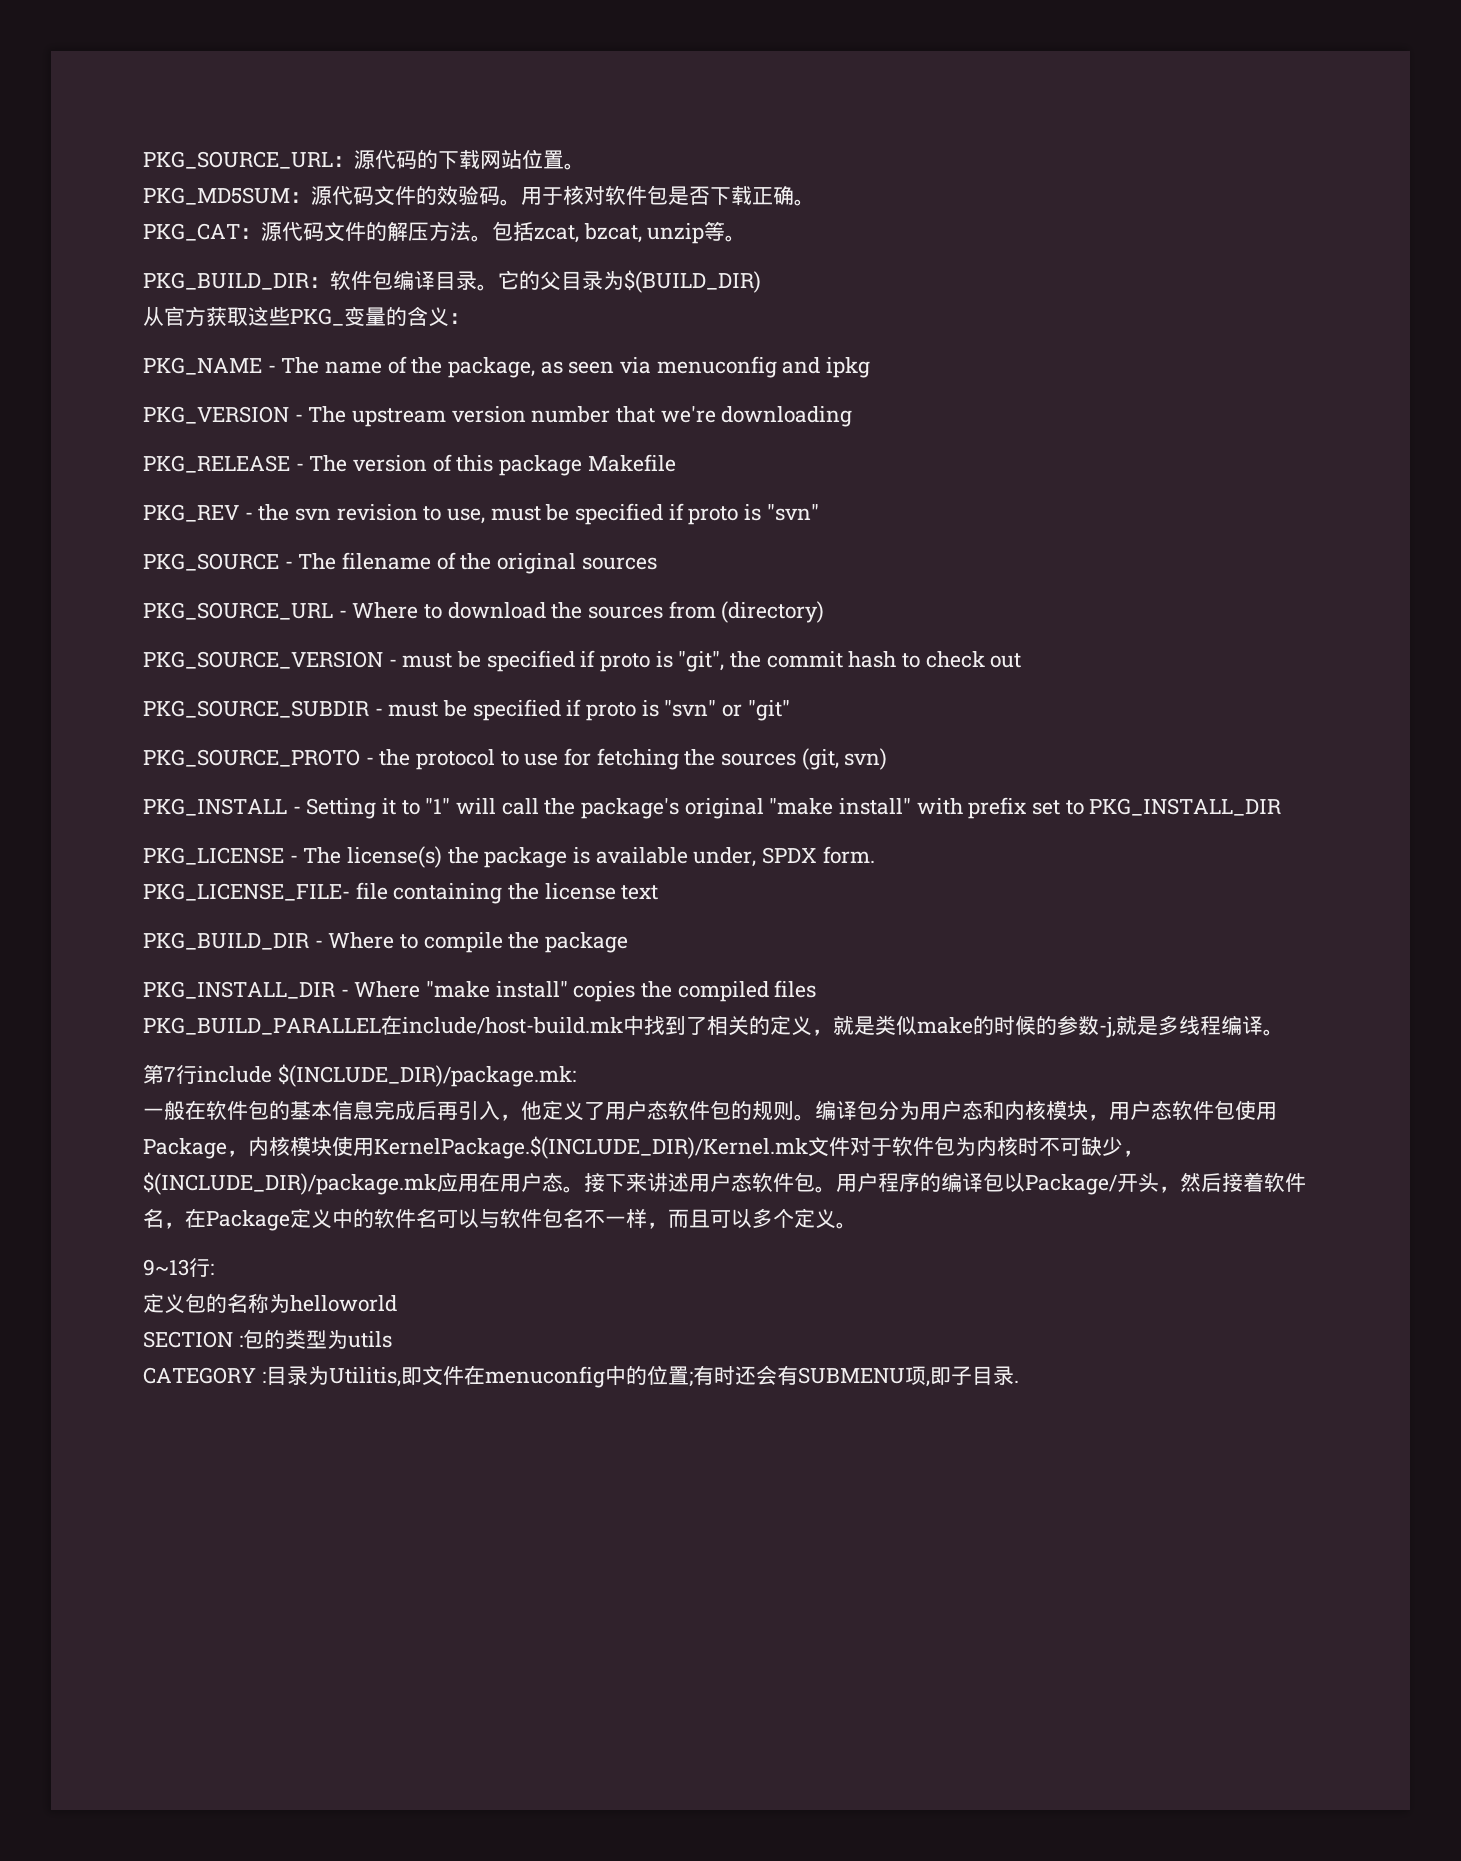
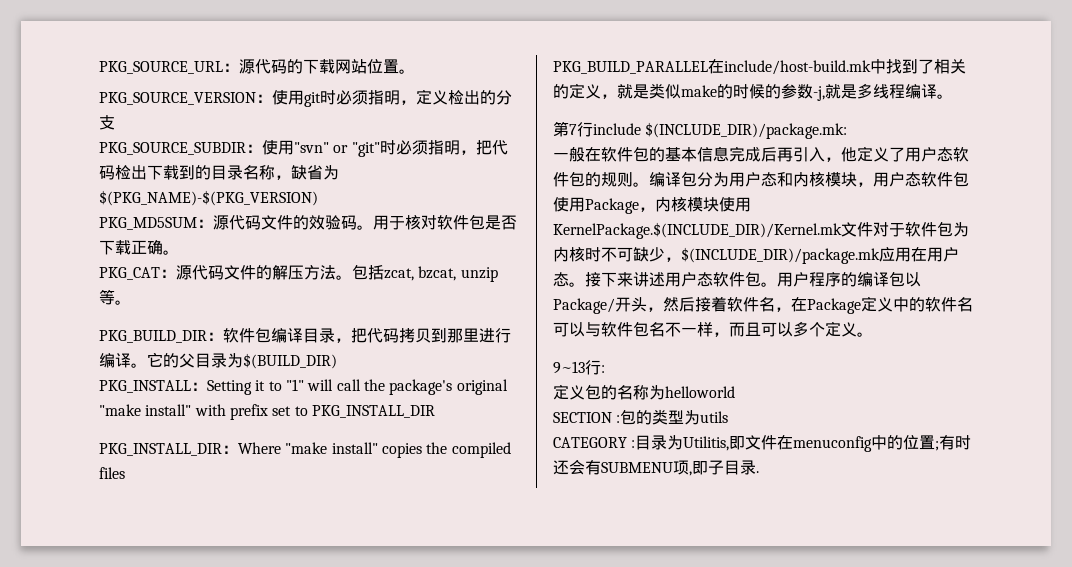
(585, 166) none -> [99,89,512,107] [99,115,115,130] [99,140,508,157] [99,165,339,180] [99,190,318,206] // PKG_SOURCE_VERSION：使用git时必须指明，定义检出的分支 // PKG_SOURCE_SUBDIR：使用"svn" or "git"时必须指明，把代码检出下载到的目录名称，缺省为$(PKG_NAME)-$(PKG_VERSION)
(477, 280) none -> [335,328,511,343] [99,353,131,368] ，把代码拷贝到那里进行编译
[143,306,470,327] [143,356,871,378] [143,406,853,427] [143,454,676,476] [143,503,819,525] [143,552,657,574] [143,601,825,623] [143,650,1022,672] [143,699,790,721] [143,748,888,770] [143,798,301,816] 从官方获取这些PKG_变量的含义： // PKG_NAME - The name of the package, as seen via menuconfig and ipkg // PKG_VERSION - The upstream version number that we're downloading // PKG_RELEASE - The version of this package Makefile // PKG_REV - the svn revision to use, must be specified if proto is "svn" // PKG_SOURCE - The filename of the original sources // PKG_SOURCE_URL - Where to download the sources from (directory) // PKG_SOURCE_VERSION - must be specified if proto is "git", the commit hash to check out // PKG_SOURCE_SUBDIR - must be specified if proto is "svn" or "git" // PKG_SOURCE_PROTO - the protocol to use for fetching the sources (git, svn) // PKG_INSTALL - -> [99,380,207,393] PKG_INSTALL：
[143,846,875,868] [143,882,659,904] [143,932,629,953] [143,981,349,999] // PKG_LICENSE - The license(s) the package is available under, SPDX form. // PKG_LICENSE_FILE- file containing the license text // PKG_BUILD_DIR - Where to compile the package // PKG_INSTALL_DIR - -> [99,443,238,456] // PKG_INSTALL_DIR：

